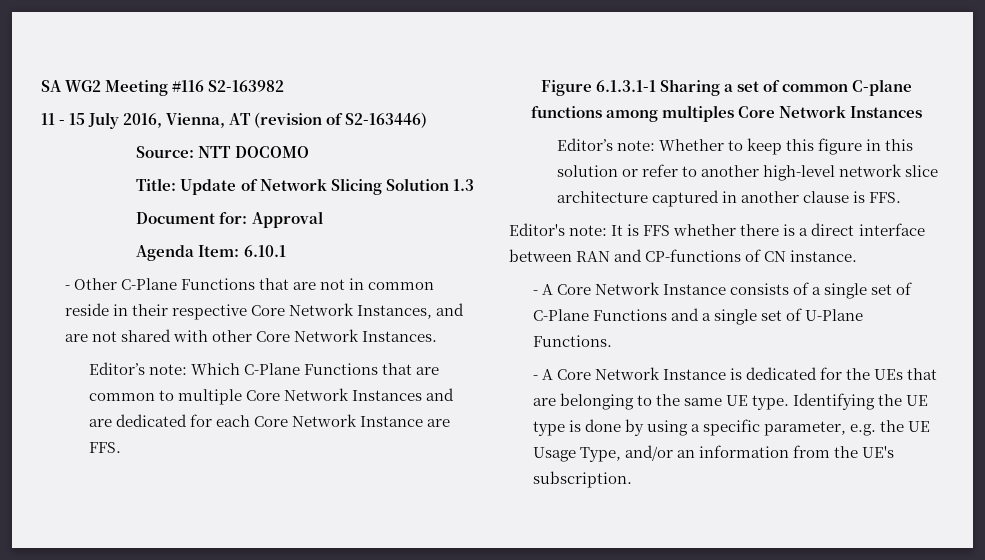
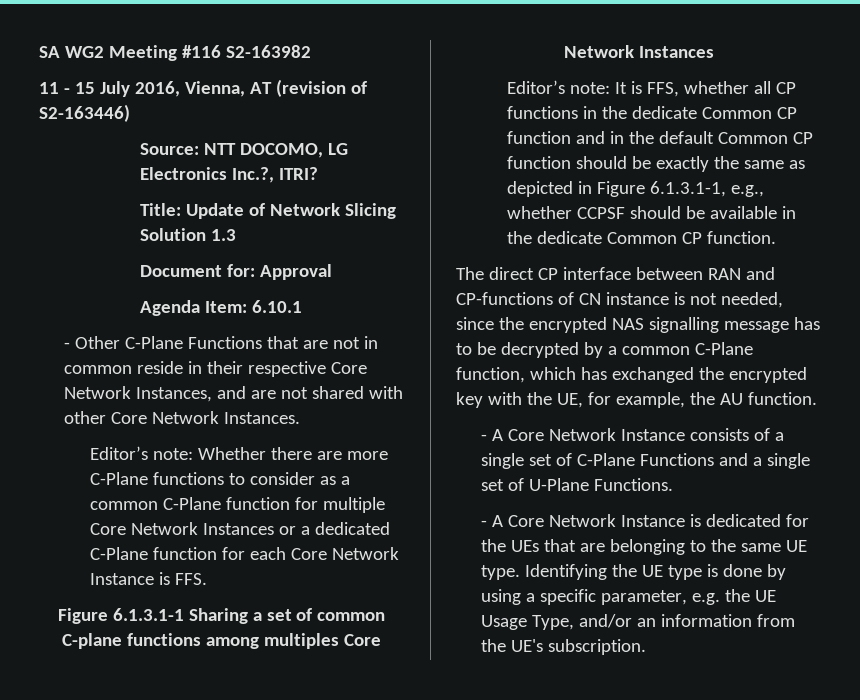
[234,146,309,158] DOCOMO -> [240,143,349,158] [140,167,319,183] DOCOMO, LG Electronics Inc.?, ITRI?
[190,363,440,375] [88,388,455,405] [88,414,187,427] Which C-Plane Functions that are common to multiple Core Network Instances and are dedicated -> [197,447,388,460] [89,472,350,485] [89,497,385,513] [89,522,390,535] [89,547,217,560] Whether there are more C-Plane functions to consider as a common C-Plane function for multiple Core Network Instances or a dedicated C-Plane function
[427,419,451,427] are -> [158,572,170,585] is
[658,138,914,155] [556,164,939,181] [556,190,902,207] [509,223,855,236] Whether to keep this figure in this solution or refer to another high-level network slice architecture captured in another clause is FFS. // Editor's note: It is FFS whether there is a direct -> [614,81,796,97] [506,106,797,119] [506,131,813,144] [506,156,805,172] [506,181,764,197] [506,206,796,219] [506,231,776,244] [456,267,558,280] It is FFS, whether all CP functions in the dedicate Common CP function and in the default Common CP function should be exactly the same as depicted in Figure 6.1.3.1-1, e.g., whether CCPSF should be available in the dedicate Common CP function. // The direct CP
[790,250,858,262] instance. -> [605,292,783,308] [456,317,820,333] [456,342,753,358] [456,367,807,383] [456,392,817,408] instance is not needed, since the encrypted NAS signalling message has to be decrypted by a common C-Plane function, which has exchanged the encrypted key with the UE, for example, the AU function.

